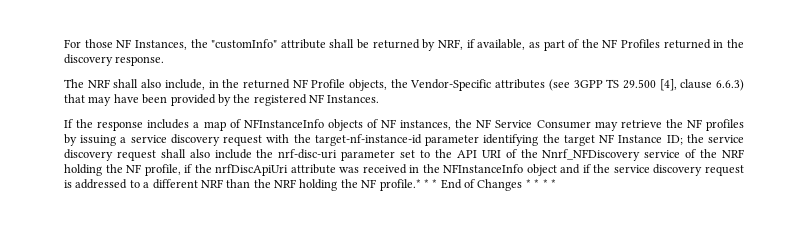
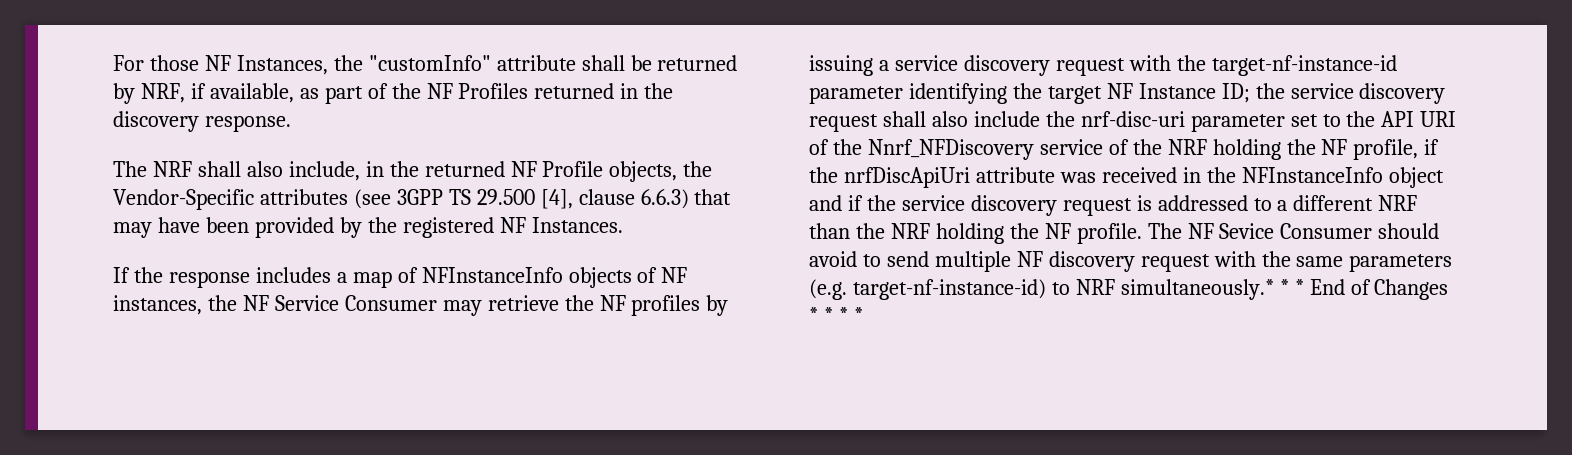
[379,179,421,191] profile.* -> [1076,223,1440,244] [809,251,1453,272] [809,279,1274,300] profile. The NF Sevice Consumer should avoid to send multiple NF discovery request with the same parameters (e.g. target-nf-instance-id) to NRF simultaneously.*

